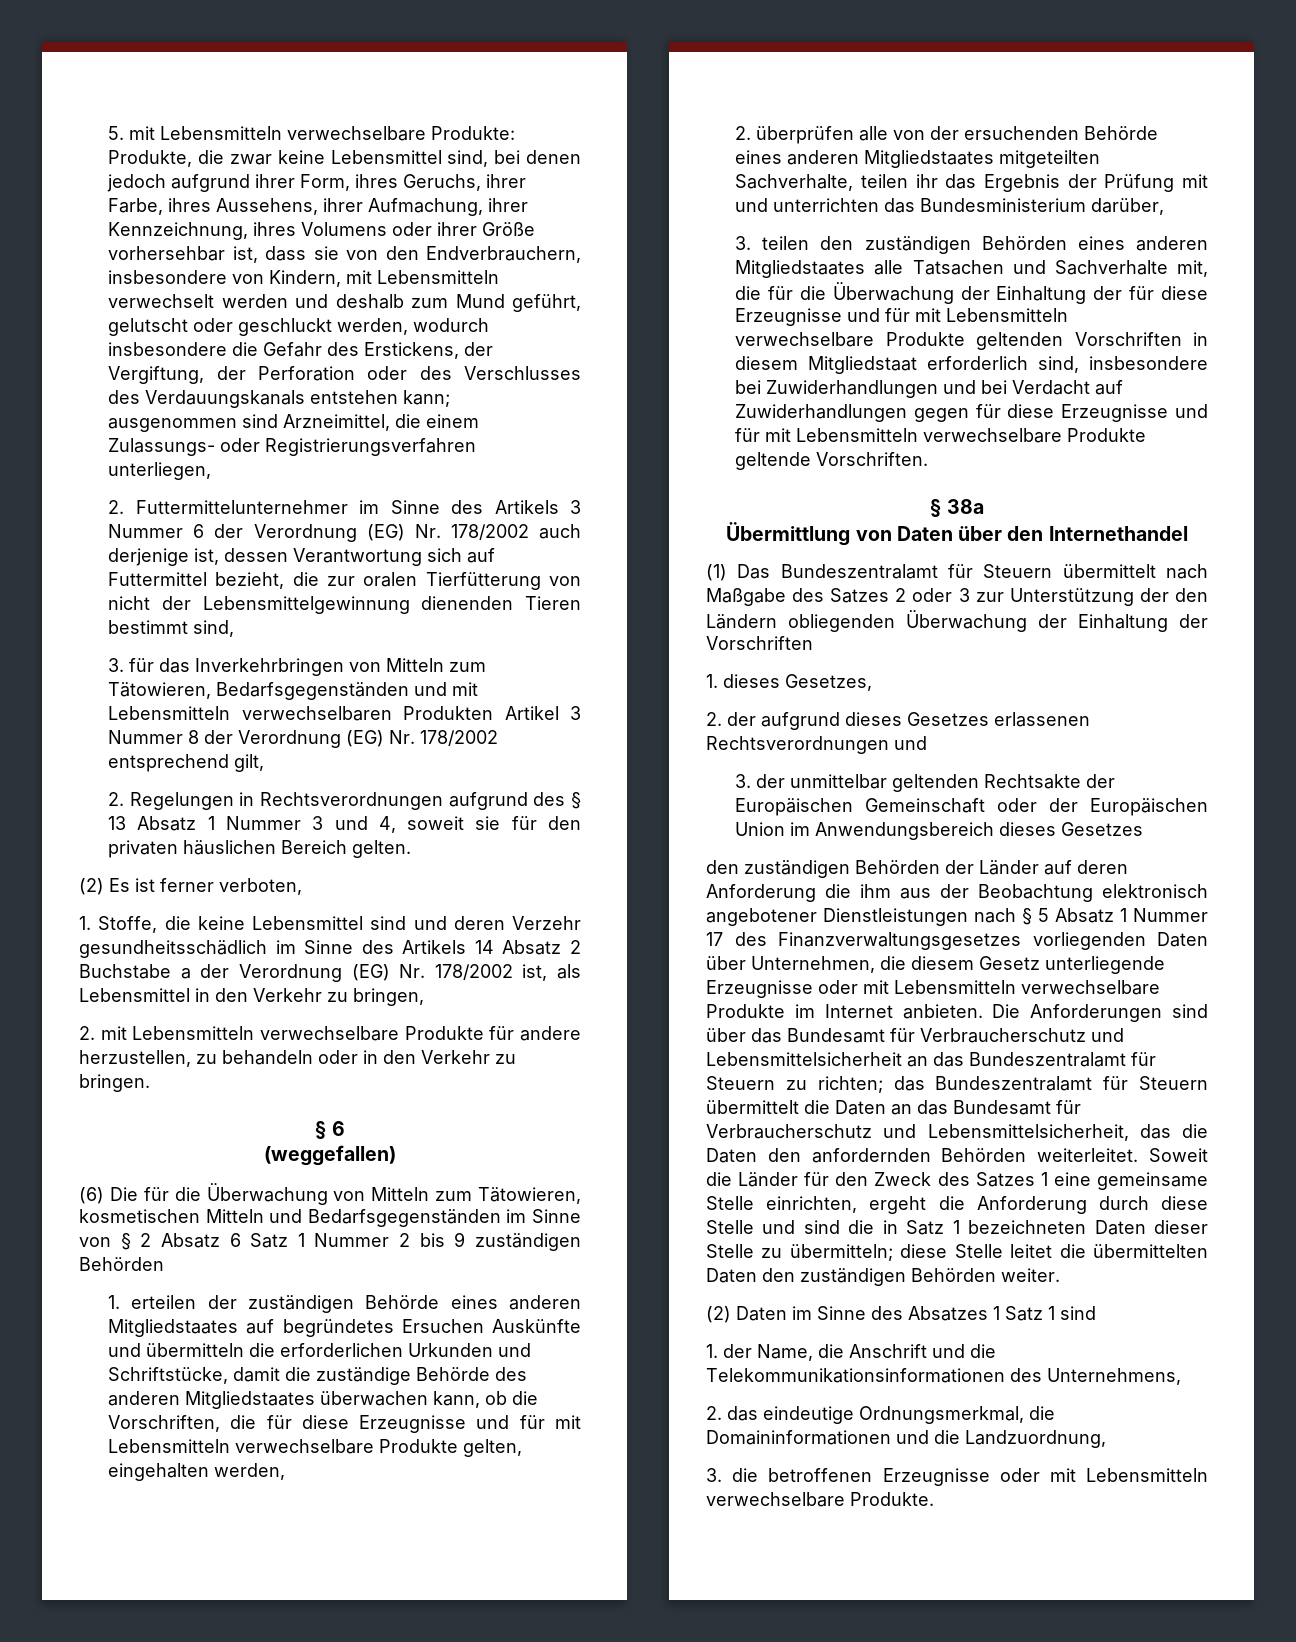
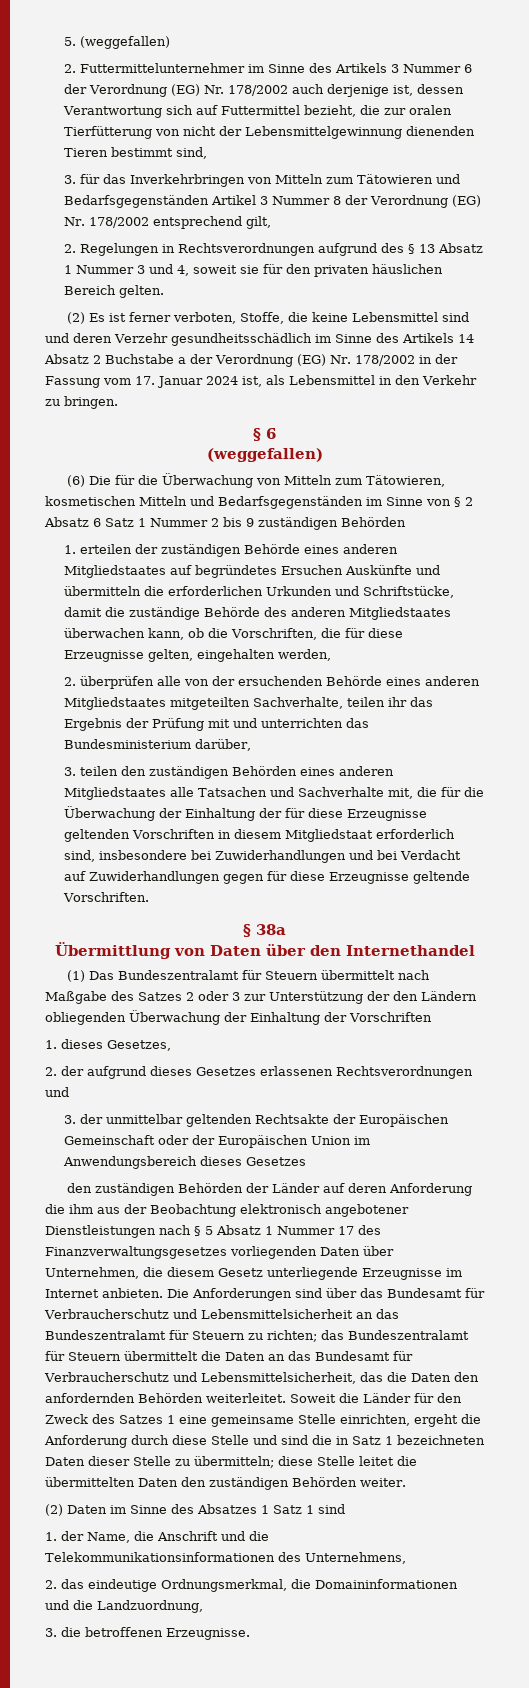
[129,126,516,141] [108,150,581,167] [107,174,527,192] [108,198,529,216] [108,222,536,240] [108,246,581,263] [108,270,500,287] [108,294,581,312] [108,318,490,336] [108,342,494,359] [108,366,581,384] [108,390,451,408] [108,414,480,432] [108,438,477,456] [108,462,212,480] mit Lebensmitteln verwechselbare Produkte: Produkte, die zwar keine Lebensmittel sind, bei denen jedoch aufgrund ihrer Form, ihres Geruchs, ihrer Farbe, ihres Aussehens, ihrer Aufmachung, ihrer Kennzeichnung, ihres Volumens oder ihrer Größe vorhersehbar ist, dass sie von den Endverbrauchern, insbesondere von Kindern, mit Lebensmitteln verwechselt werden und deshalb zum Mund geführt, gelutscht oder geschluckt werden, wodurch insbesondere die Gefahr des Erstickens, der Vergiftung, der Perforation oder des Verschlusses des Verdauungskanals entstehen kann; ausgenommen sind Arzneimittel, die einem Zulassungs- oder Registrierungsverfahren unterliegen, -> [79,36,170,49] (weggefallen)
[108,682,479,700] [108,706,494,721] Tätowieren, Bedarfsgegenständen und mit Lebensmitteln verwechselbaren Produkten -> [356,174,460,184] [63,195,209,208] Tätowieren und Bedarfsgegenständen
[79,916,91,930] // 1. -> (236, 318) none
(513, 972) none -> [418,354,458,364] [45,376,238,388] in der Fassung vom 17. Januar 2024
[353,988,424,1006] [79,1026,581,1041] [79,1050,516,1067] bringen, // 2. mit Lebensmitteln verwechselbare Produkte für andere herzustellen, zu behandeln oder in den Verkehr zu -> (60, 402) none
[476,1415,581,1429] [108,1439,459,1454] und für mit Lebensmitteln verwechselbare Produkte -> (144, 656) none
[847,308,1069,322] [735,332,965,347] und für mit Lebensmitteln verwechselbare Produkte -> (427, 815) none
[1175,404,1208,418] [735,428,1147,443] und für mit Lebensmitteln verwechselbare Produkte -> (409, 878) none
[818,980,1160,995] [706,1004,785,1018] oder mit Lebensmitteln verwechselbare Produkte -> (442, 1274) none
[882,1468,1208,1486] [706,1492,934,1507] Erzeugnisse oder mit Lebensmitteln verwechselbare Produkte. -> [166,1628,250,1640] Erzeugnisse.

